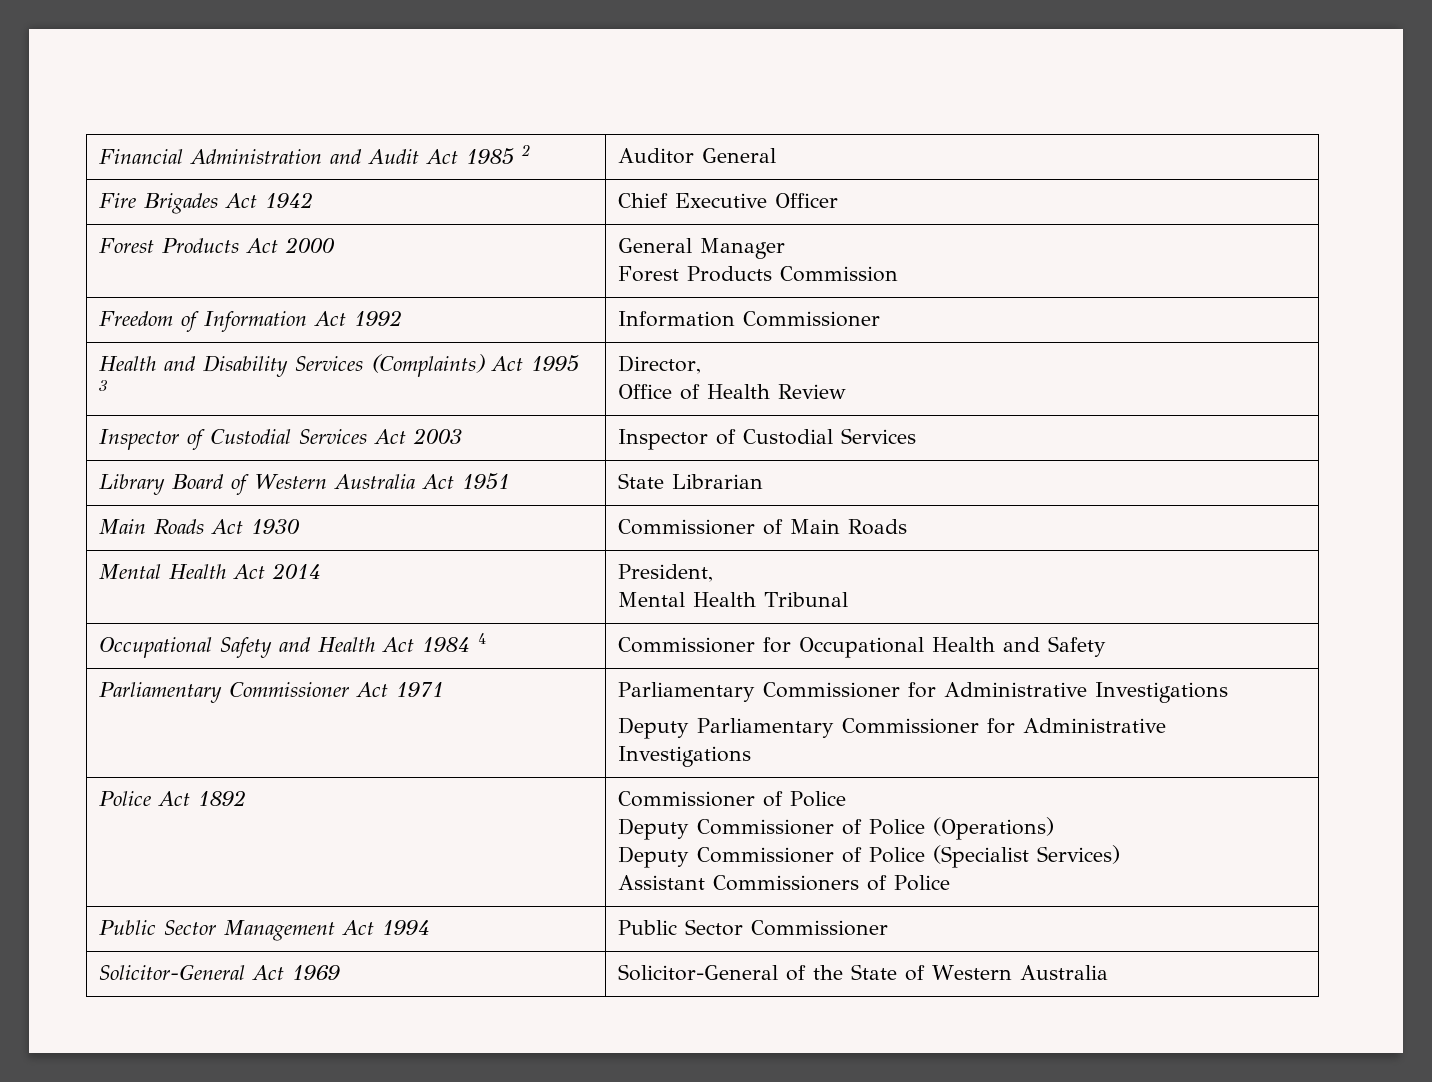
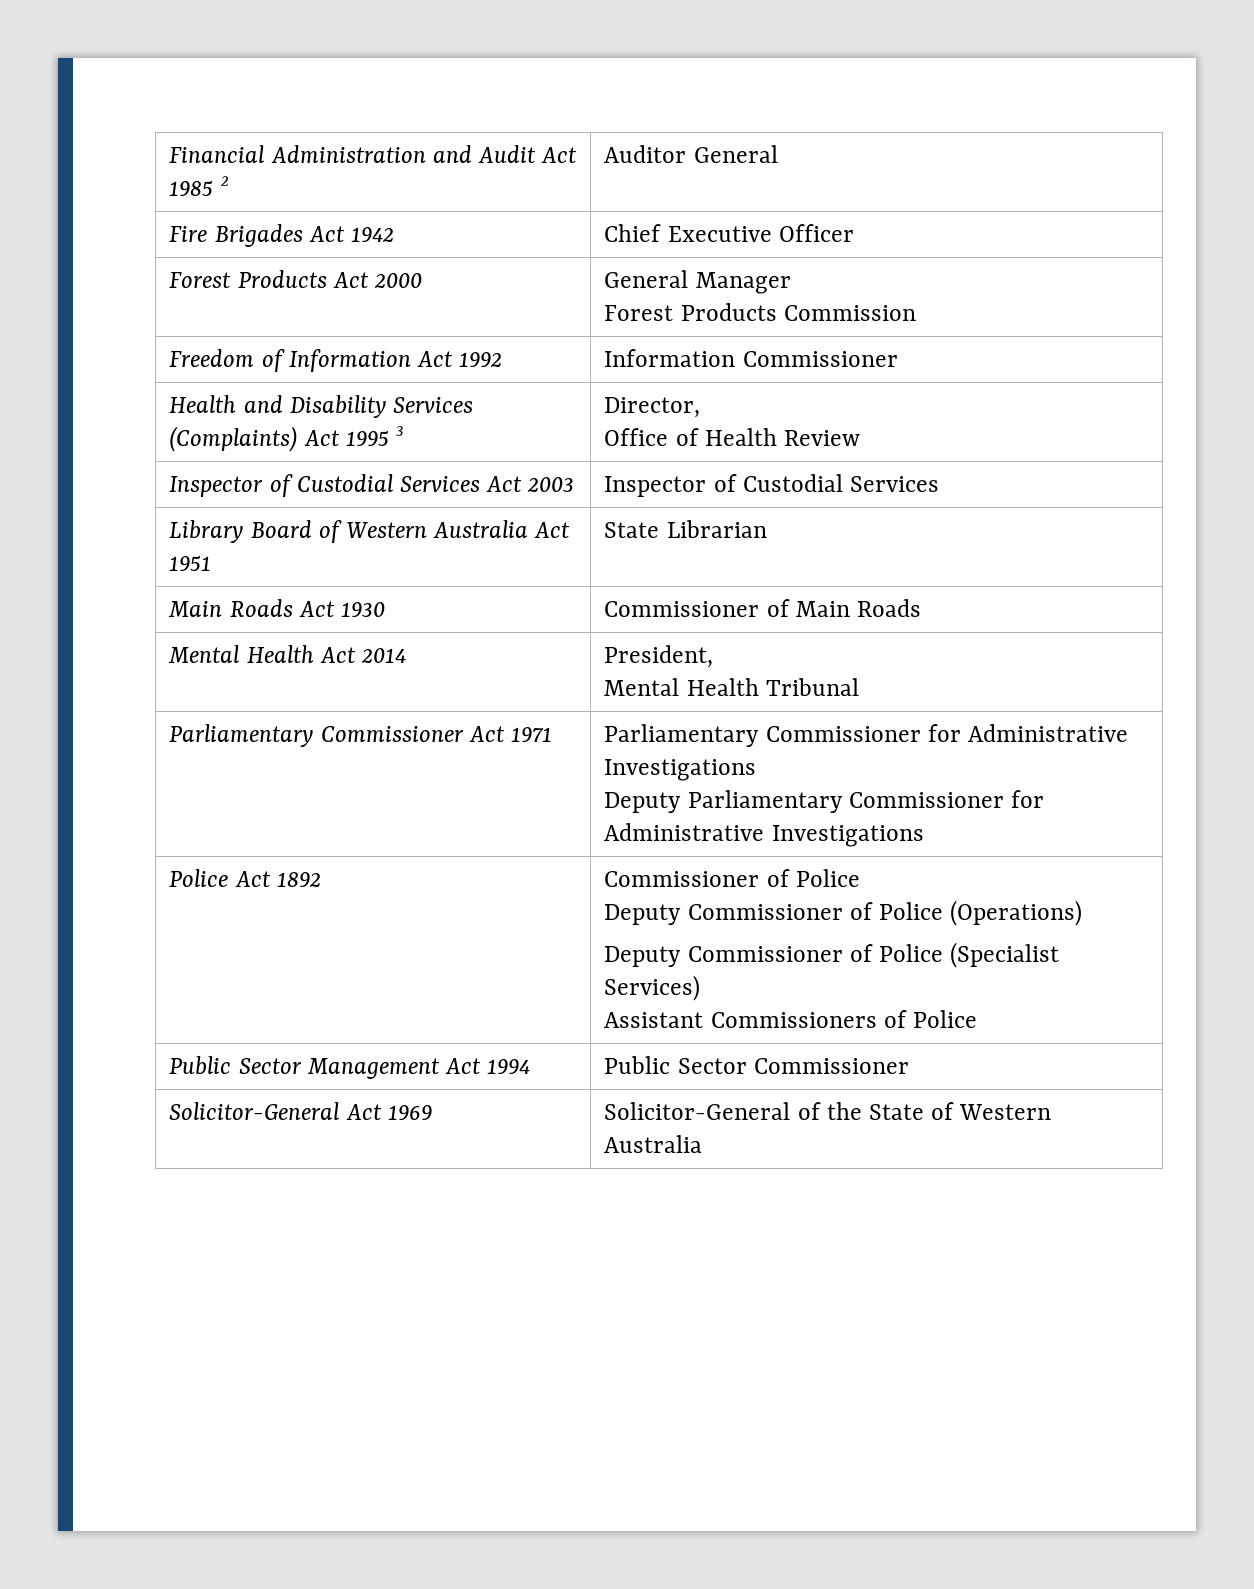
[98,633,486,658] [617,636,1106,658] // Occupational Safety and Health Act 1984 4 | Commissioner for Occupational Health and Safety -> (859, 687) none

